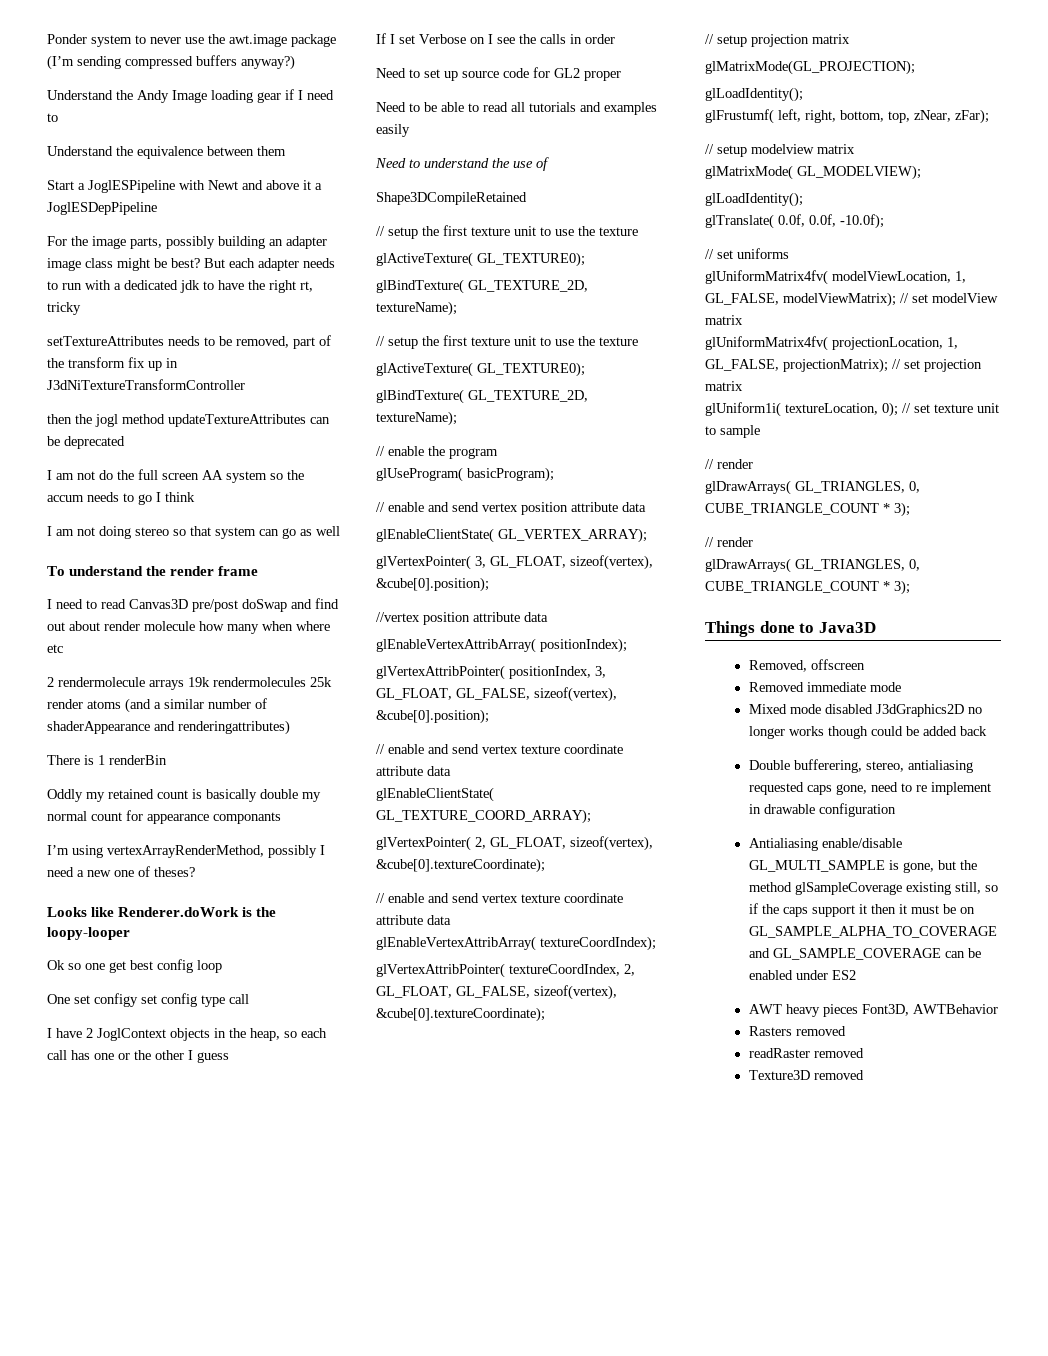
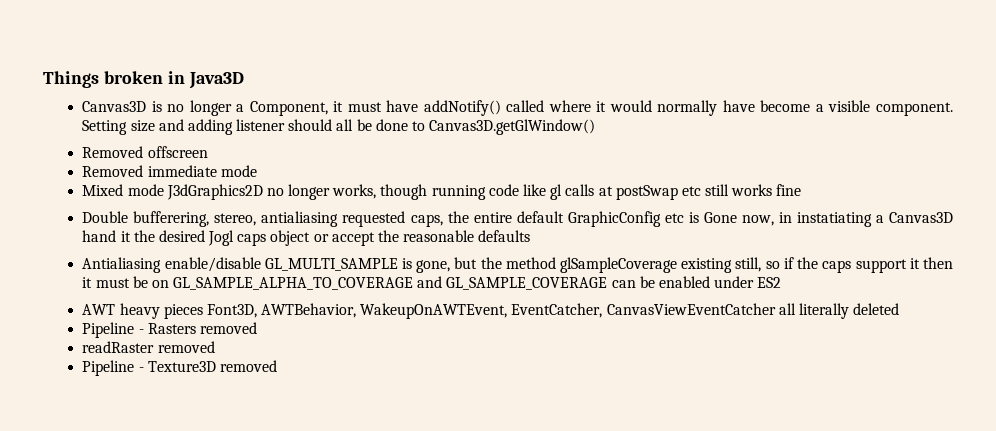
[47,34,336,47] [47,55,295,70] [47,89,334,103] [47,113,58,122] [47,146,286,159] [47,180,322,193] [47,202,157,215] [47,236,327,249] [47,258,335,271] [47,280,313,293] [47,302,81,315] [47,335,331,349] [47,357,178,371] [47,379,245,390] [47,414,330,427] [47,436,125,449] [47,469,304,483] [47,492,195,505] [47,526,340,539] [47,566,259,576] [47,598,339,612] [47,621,330,634] [47,644,63,653] [47,677,332,690] [47,698,267,713] [47,720,290,735] [47,755,167,765] [47,789,321,802] [47,810,281,824] [47,845,325,858] [47,866,195,877] [47,907,277,917] [47,927,130,940] [47,959,222,973] [47,993,249,1007] [47,1028,327,1041] [47,1050,229,1063] [376,33,615,44] [376,67,621,81] [376,102,657,115] [376,124,410,137] [375,157,549,171] [376,192,527,205] [376,225,638,239] [376,252,585,267] [376,279,588,294] [376,301,457,316] [376,335,638,349] [376,362,585,377] [376,389,588,404] [376,411,457,426] [376,446,498,459] [376,467,554,482] [376,502,646,515] [376,528,647,543] [376,555,653,570] [376,577,489,592] [376,612,548,625] [376,638,627,653] [376,665,606,680] [376,687,617,702] [376,709,489,724] [376,744,623,754] [376,766,451,776] [376,787,494,802] [376,809,591,824] [376,836,653,851] [376,858,545,873] [376,893,623,903] [376,915,451,925] [376,936,656,951] [376,963,635,978] [376,985,617,1000] [376,1007,545,1022] [705,34,850,47] [705,60,915,75] [705,87,803,102] [705,109,989,124] [705,144,855,157] [705,165,921,180] [705,192,803,207] [705,214,884,229] [705,248,789,259] [705,270,966,285] [705,292,998,307] [705,315,743,325] [705,336,958,351] [705,358,982,373] [705,381,743,391] [705,402,999,417] [705,425,760,438] [705,459,753,469] [705,480,920,495] [705,502,910,517] [705,537,753,547] [705,558,920,573] [705,580,910,595] [705,621,876,637] [748,660,807,672] Ponder system to never use the awt.image package (I’m sending compressed buffers anyway?) // Understand the Andy Image loading gear if I need to // Understand the equivalence between them // Start a JoglESPipeline with Newt and above it a JoglESDepPipeline // For the image parts, possibly building an adapter image class might be best? But each adapter needs to run with a dedicated jdk to have the right rt, tricky // setTextureAttributes needs to be removed, part of the transform fix up in J3dNiTextureTransformController // then the jogl method updateTextureAttributes can be deprecated // I am not do the full screen AA system so the accum needs to go I think // I am not doing stereo so that system can go as well // To understand the render frame // I need to read Canvas3D pre/post doSwap and find out about render molecule how many when where etc // 2 rendermolecule arrays 19k rendermolecules 25k render atoms (and a similar number of shaderAppearance and renderingattributes) // There is 1 renderBin // Oddly my retained count is basically double my normal count for appearance componants // I’m using vertexArrayRenderMethod, possibly I need a new one of theses? // Looks like Renderer.doWork is the loopy-looper // Ok so one get best config loop // One set configy set config type call // I have 2 JoglContext objects in the heap, so each call has one or the other I guess // If I set Verbose on I see the calls in order // Need to set up source code for GL2 proper // Need to be able to read all tutorials and examples easily // Need to understand the use of // Shape3DCompileRetained // // setup the first texture unit to use the texture // glActiveTexture( GL_TEXTURE0); // glBindTexture( GL_TEXTURE_2D, textureName); // // setup the first texture unit to use the texture // glActiveTexture( GL_TEXTURE0); // glBindTexture( GL_TEXTURE_2D, textureName); // // enable the program // glUseProgram( basicProgram); // // enable and send vertex position attribute data // glEnableClientState( GL_VERTEX_ARRAY); // glVertexPointer( 3, GL_FLOAT, sizeof(vertex), &cube[0].position); // //vertex position attribute data // glEnableVertexAttribArray( positionIndex); // glVertexAttribPointer( positionIndex, 3, GL_FLOAT, GL_FALSE, sizeof(vertex), &cube[0].position); // // enable and send vertex texture coordinate attribute data // glEnableClientState( GL_TEXTURE_COORD_ARRAY); // glVertexPointer( 2, GL_FLOAT, sizeof(vertex), &cube[0].textureCoordinate); // // enable and send vertex texture coordinate attribute data // glEnableVertexAttribArray( textureCoordIndex); // glVertexAttribPointer( textureCoordIndex, 2, GL_FLOAT, GL_FALSE, sizeof(vertex), &cube[0].textureCoordinate); // // setup projection matrix // glMatrixMode(GL_PROJECTION); // glLoadIdentity(); // glFrustumf( left, right, bottom, top, zNear, zFar); // // setup modelview matrix // glMatrixMode( GL_MODELVIEW); // glLoadIdentity(); // glTranslate( 0.0f, 0.0f, -10.0f); // // set uniforms // glUniformMatrix4fv( modelViewLocation, 1, GL_FALSE, modelViewMatrix); // set modelView matrix // glUniformMatrix4fv( projectionLocation, 1, GL_FALSE, projectionMatrix); // set projection matrix // glUniform1i( textureLocation, 0); // set texture unit to sample // // render // glDrawArrays( GL_TRIANGLES, 0, CUBE_TRIANGLE_COUNT * 3); // // render // glDrawArrays( GL_TRIANGLES, 0, CUBE_TRIANGLE_COUNT * 3); // Things done to Java3D // Removed, -> [43,71,244,89] [82,100,954,116] [82,119,596,135] [82,146,144,158] Things broken in Java3D // Canvas3D is no longer a Component, it must have addNotify() called where it would normally have become a visible component. Setting size and adding listener should all be done to Canvas3D.getGlWindow() // Removed
[824,704,873,714] disabled -> (164, 190) none
[788,726,987,739] works though could be added back -> [332,184,802,200] works, though running code like gl calls at postSwap etc still works fine
[806,782,991,795] [748,803,896,817] caps gone, need to re implement in drawable configuration -> [410,211,953,227] [82,230,531,246] caps, the entire default GraphicConfig etc is Gone now, in instatiating a Canvas3D hand it the desired Jogl caps object or accept the reasonable defaults
[912,1004,998,1014] AWTBehavior // -> [261,303,900,319] [82,322,144,338] AWTBehavior, WakeupOnAWTEvent, EventCatcher, CanvasViewEventCatcher all literally deleted // Pipeline -
(864, 1053) none -> [82,360,144,376] Pipeline -

